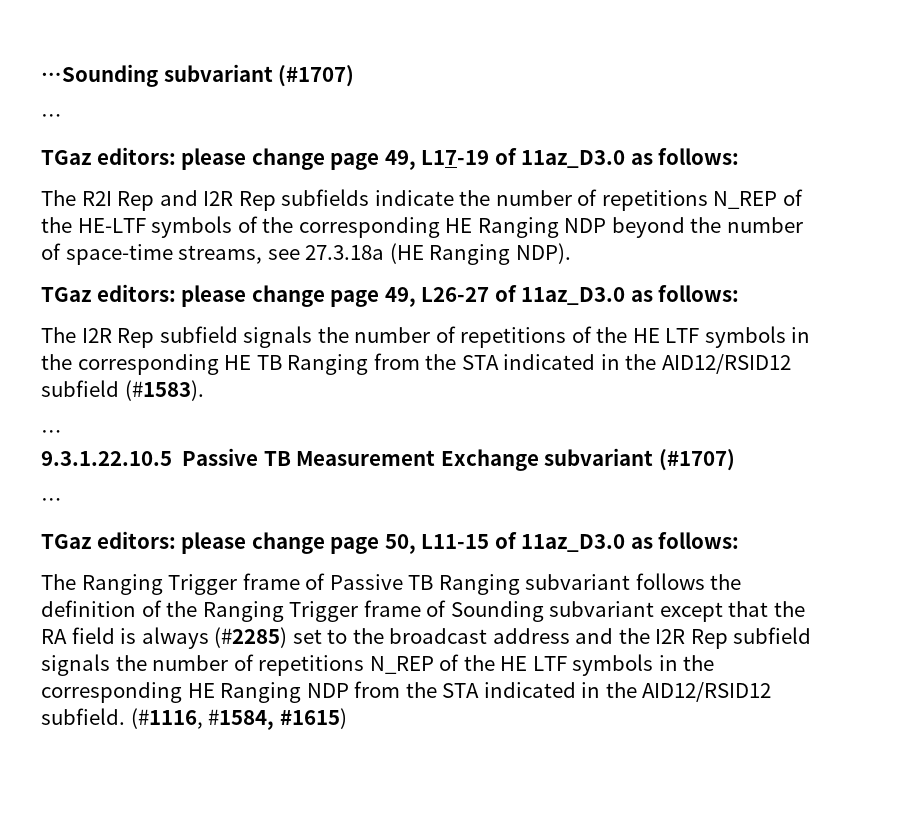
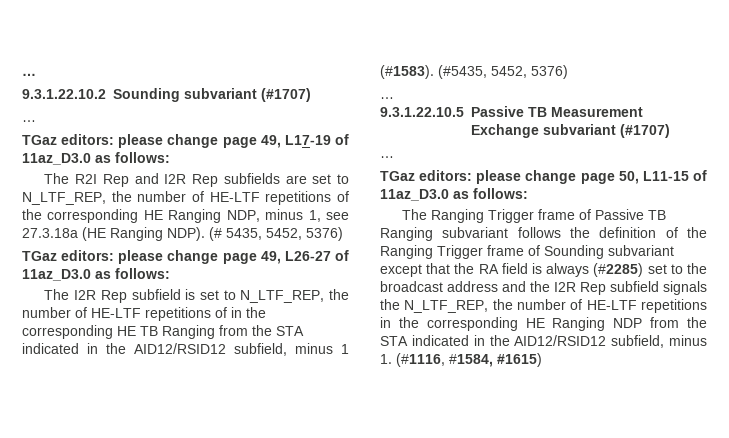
[41,64,158,87] …Sounding -> [22,73,36,76] [22,88,180,102] … // 9.3.1.22.10.2 Sounding
[374,189,803,211] [41,216,233,238] indicate the number of repetitions N_REP of the HE-LTF symbols -> [285,174,349,184] [22,191,332,205] are set to N_LTF_REP, the number of HE-LTF repetitions
[564,217,803,238] [41,243,263,265] NDP beyond the number of space-time streams, -> [226,209,321,222] NDP, minus 1,
(571, 253) none -> [209,227,343,241] (# 5435, 5452, 5376)
[243,326,786,348] signals the number of repetitions of the HE LTF symbols -> [185,289,350,303] [22,307,227,321] is set to N_LTF_REP, the number of HE-LTF repetitions of
[41,380,204,401] subfield (#1583). -> [234,343,349,356] [380,65,568,79] subfield, minus 1 (#1583). (#5435, 5452, 5376)
[152,654,654,676] number of repetitions N_REP of the HE LTF symbols -> [404,299,707,313] N_LTF_REP, the number of HE-LTF repetitions
[41,708,125,725] subfield. -> [611,335,707,348] [380,354,392,364] subfield, minus 1.

